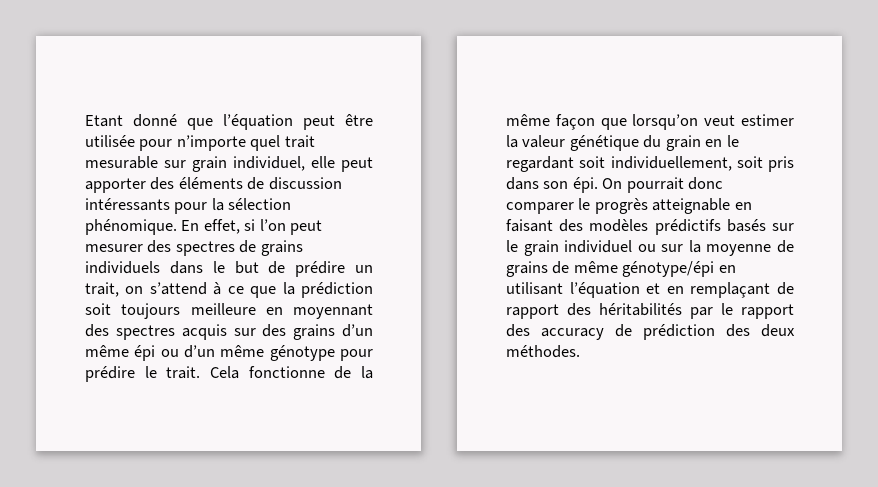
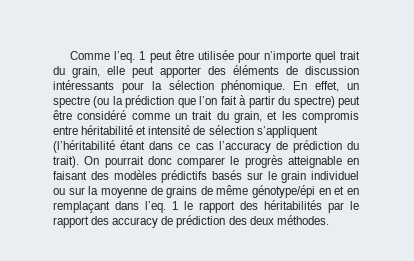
[85,114,293,130] Etant donné que l’équation -> [70,51,146,63] Comme l’eq. 1
[85,156,305,172] mesurable sur grain individuel, -> [53,66,100,78] du grain,
[244,219,323,235] [85,240,303,256] [85,261,374,277] [85,282,373,298] [85,303,373,319] [85,324,373,340] [85,345,373,361] [85,366,373,382] [506,114,794,130] [506,135,739,151] [506,156,794,172] [506,177,598,193] si l’on peut mesurer des spectres de grains individuels dans le but de prédire un trait, on s’attend à ce que la prédiction soit toujours meilleure en moyennant des spectres acquis sur des grains d’un même épi ou d’un même génotype pour prédire le trait. Cela fonctionne de la même façon que lorsqu’on veut estimer la valeur génétique du grain en le regardant soit individuellement, soit pris dans son épi. -> [347,83,359,90] [53,95,360,108] [53,110,360,123] [53,125,318,138] [53,140,359,153] [53,156,79,168] un spectre (ou la prédiction que l’on fait à partir du spectre) peut être considéré comme un trait du grain, et les compromis entre héritabilité et intensité de sélection s’appliquent (l’héritabilité étant dans ce cas l’accuracy de prédiction du trait).
[506,282,640,298] utilisant l’équation -> (331, 191) none
[777,282,794,295] de -> [115,201,193,213] dans l’eq. 1 le

